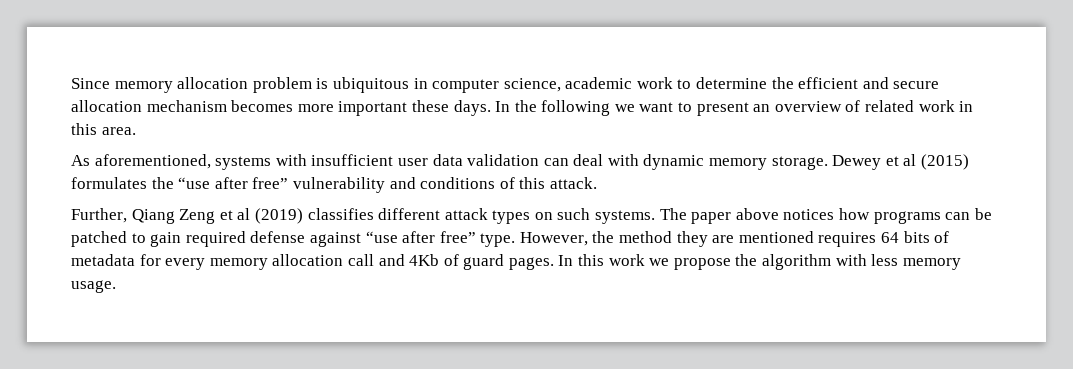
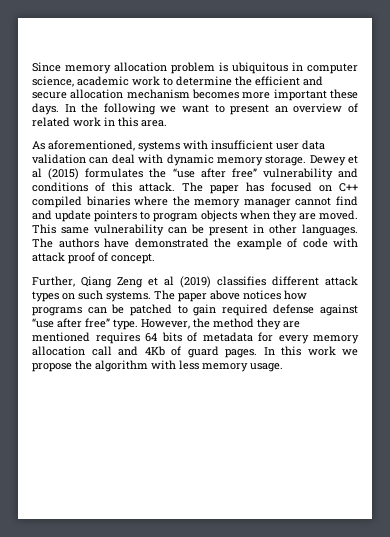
(597, 183) none -> [182,182,358,194] [32,196,358,208] [32,210,358,222] [32,224,358,236] [32,238,358,250] [32,252,155,264] The paper has focused on C++ compiled binaries where the memory manager cannot find and update pointers to program objects when they are moved. This same vulnerability can be present in other languages. The authors have demonstrated the example of code with attack proof of concept.

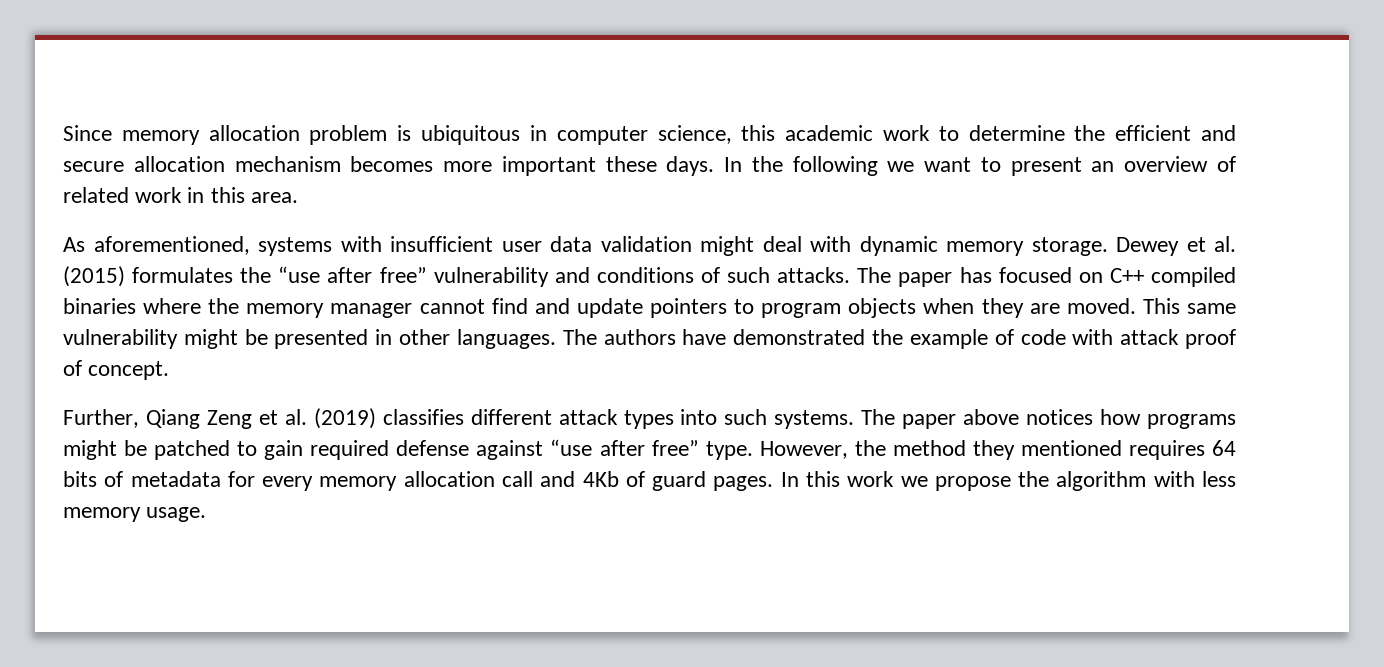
(74, 81) none -> [741,125,776,141] this
[89,157,109,164] can -> [700,236,754,256] might
[32,168,42,178] al -> [1214,236,1236,252] al.
[112,182,175,192] this attack. -> [727,267,851,283] such attacks.
[168,224,248,236] can be present -> [183,329,369,349] might be presented
[164,276,174,286] al -> [284,409,307,425] al.
[62,293,75,300] on -> [680,409,718,425] into
[87,307,107,314] can -> [63,440,117,460] might
[283,321,300,328] are -> (1015, 450) none

